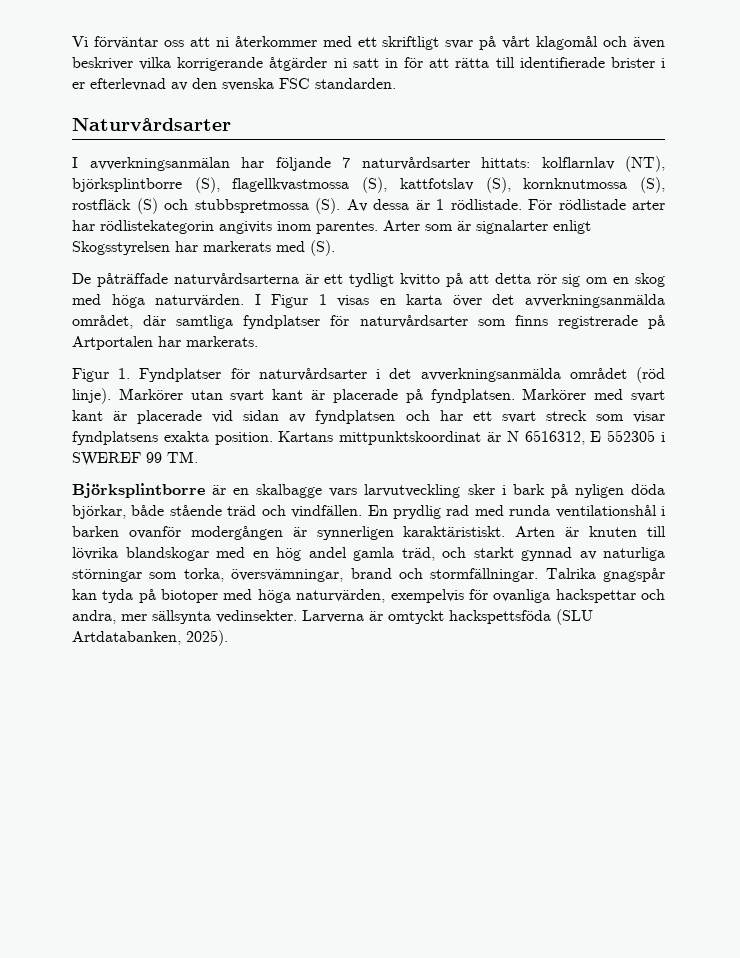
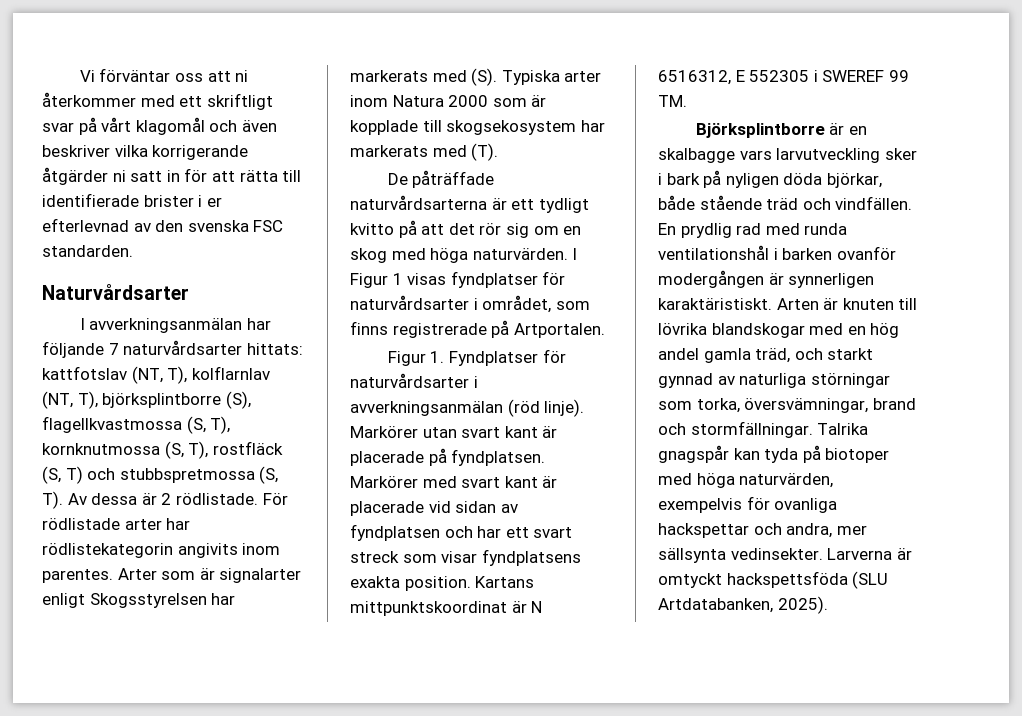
[541,156,665,172] [72,177,665,193] [72,198,340,214] kolflarnlav (NT), björksplintborre (S), flagellkvastmossa (S), kattfotslav (S), kornknutmossa (S), rostfläck (S) och stubbspretmossa (S). -> [42,366,270,384] [42,391,251,409] [42,416,231,434] [42,441,283,459] [42,466,279,484] [42,491,63,509] kattfotslav (NT, T), kolflarnlav (NT, T), björksplintborre (S), flagellkvastmossa (S, T), kornknutmossa (S, T), rostfläck (S, T) och stubbspretmossa (S, T).
[436,199,444,210] 1 -> [161,493,172,505] 2
(335, 248) none -> [501,70,602,85] [350,95,547,107] [350,120,605,135] [350,143,499,161] Typiska arter inom Natura 2000 som är kopplade till skogsekosystem har markerats med (T).
[494,273,531,284] detta -> [448,223,475,235] det
[379,294,666,308] [72,315,234,329] en karta över det avverkningsanmälda området, där samtliga -> (447, 279) none
(468, 321) none -> [473,295,552,313] i området,
[72,336,258,350] Artportalen har markerats. -> [513,323,605,338] Artportalen.
[389,368,627,382] det avverkningsanmälda området -> [350,401,503,416] avverkningsanmälan

